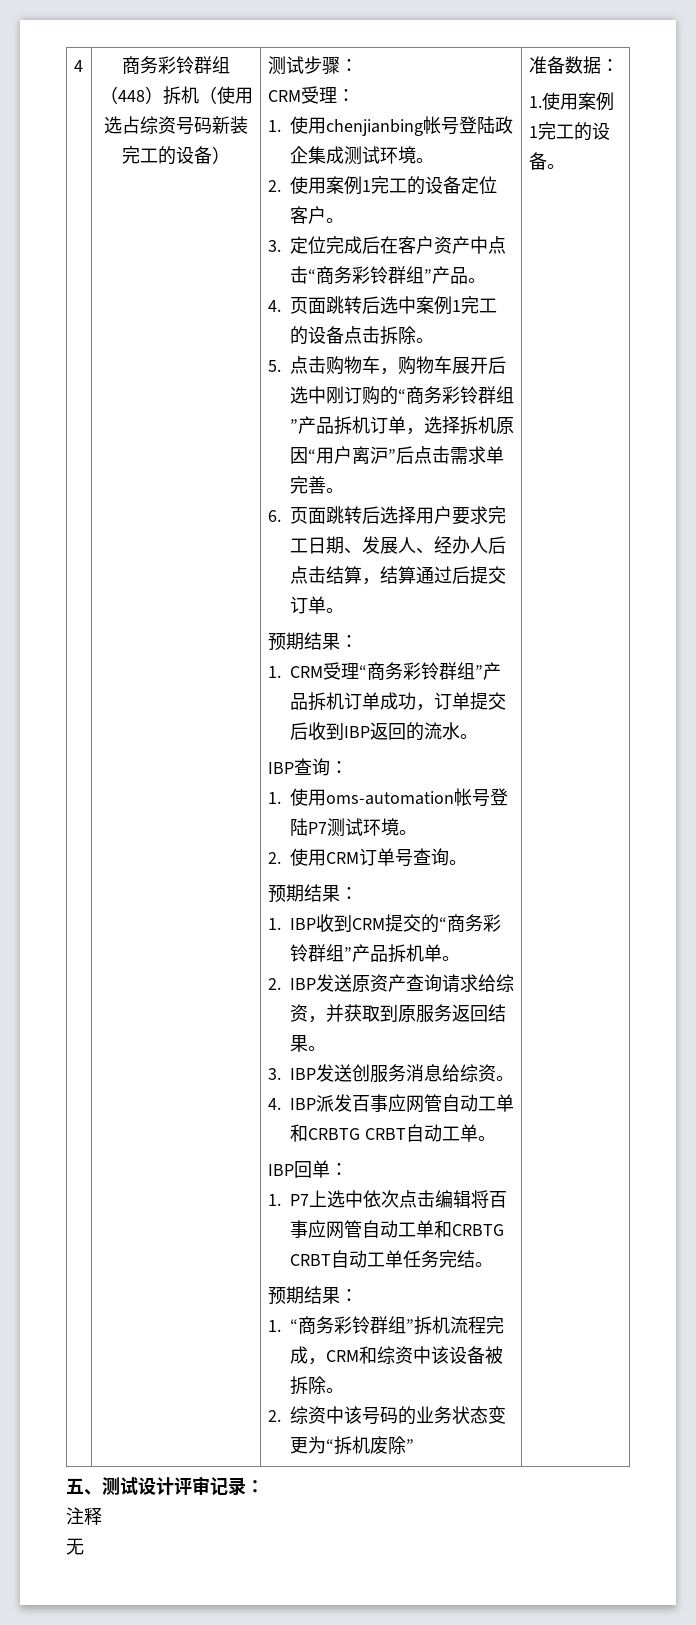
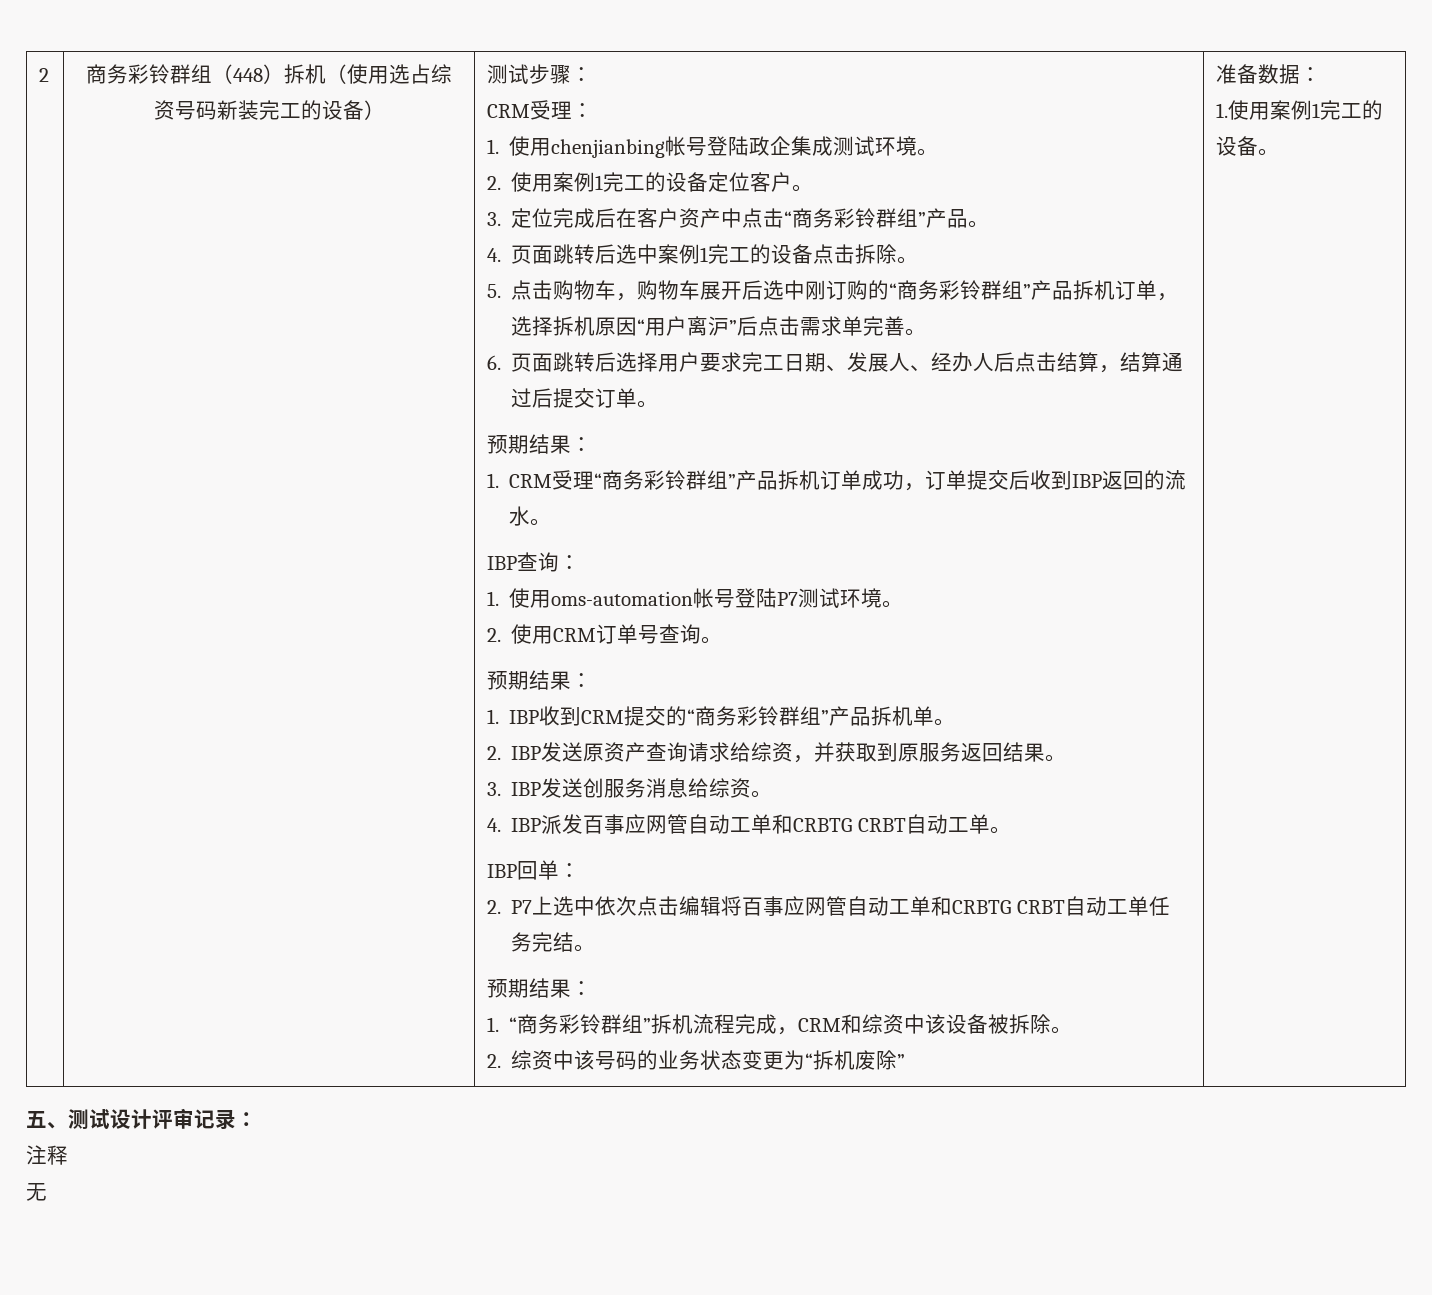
[73,60,83,72] 4 -> [39,68,50,82] 2
[267,1194,281,1206] 1. -> [487,900,502,914] 2.

